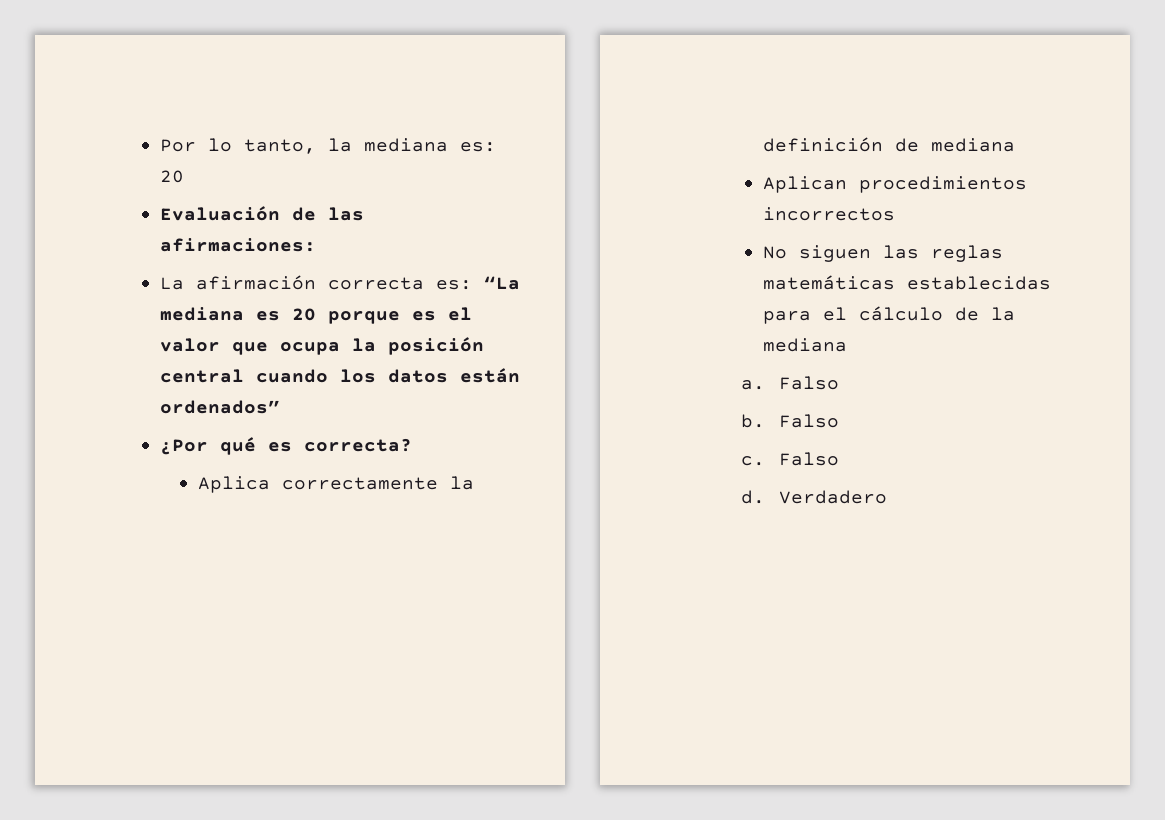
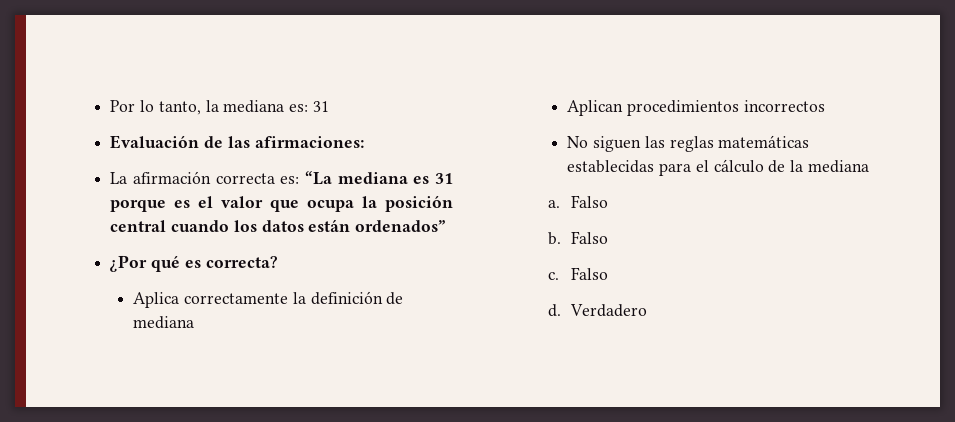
[159,170,184,183] 20 -> [312,101,329,112] 31
[291,308,316,321] 20 -> [435,173,453,184] 31

